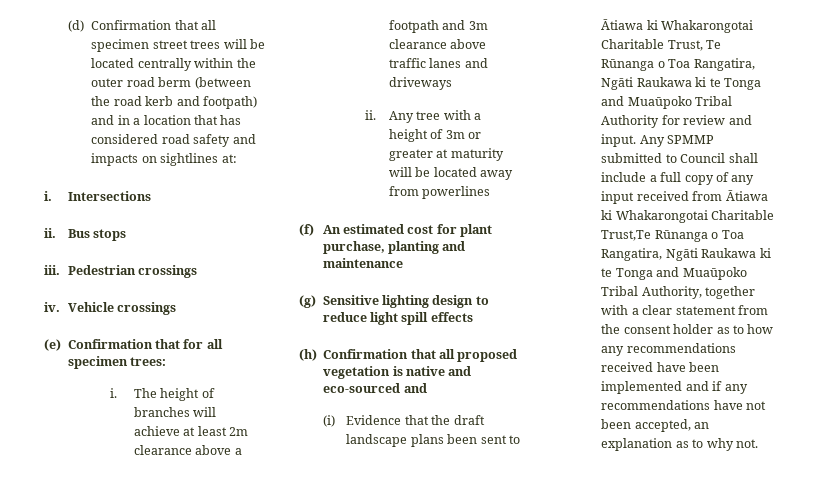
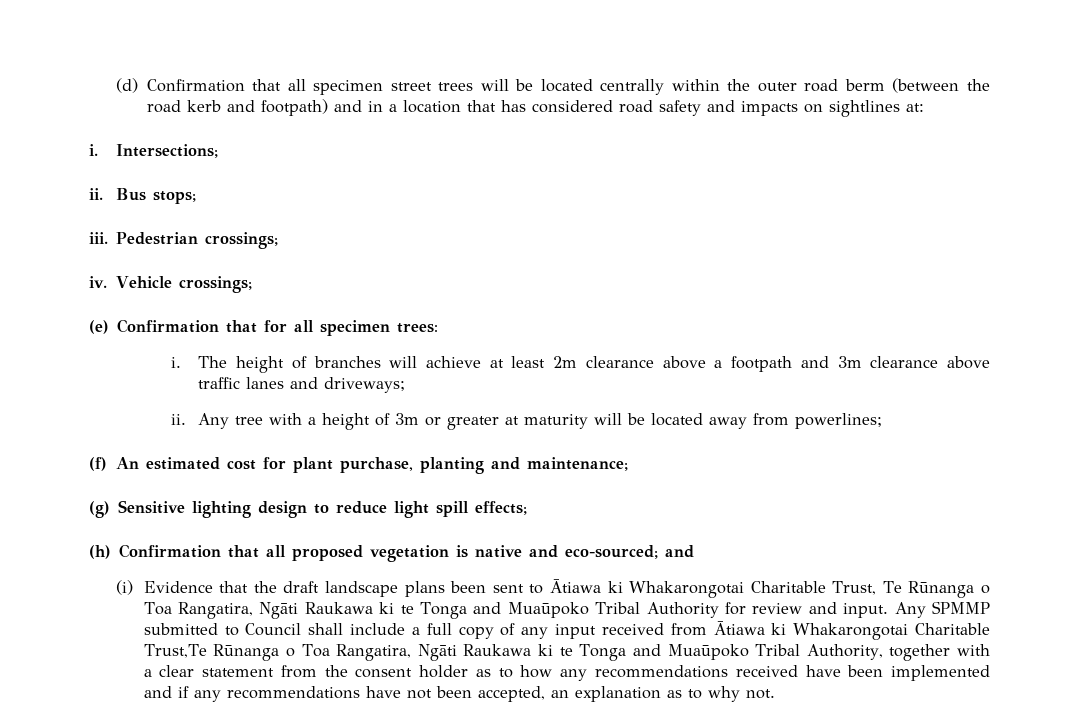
[67,191,151,201] Intersections -> [116,144,219,158] Intersections;
[93,229,127,241] stops -> [153,191,197,204] stops;
[138,265,198,278] crossings -> [205,232,279,249] crossings;
[117,302,177,315] crossings -> [179,276,253,293] crossings;
[388,77,452,90] driveways -> [324,377,406,393] driveways;
[422,186,491,199] powerlines -> [795,413,883,429] powerlines;
[322,258,403,268] maintenance -> [527,457,629,471] maintenance;
[430,312,473,322] effects -> [475,501,528,515] effects;
[323,383,401,393] eco-sourced -> [565,545,659,559] eco-sourced;

